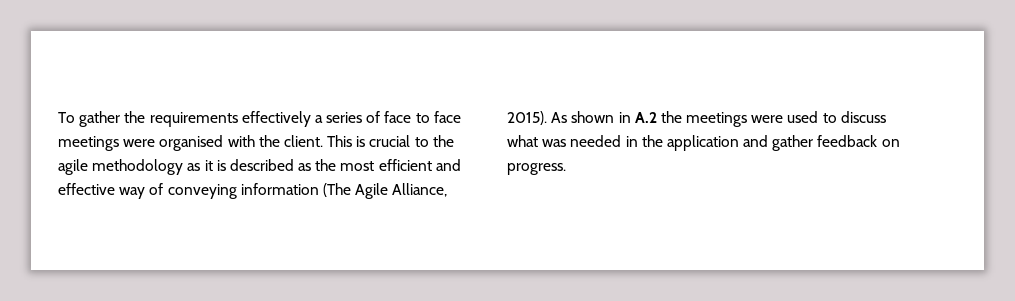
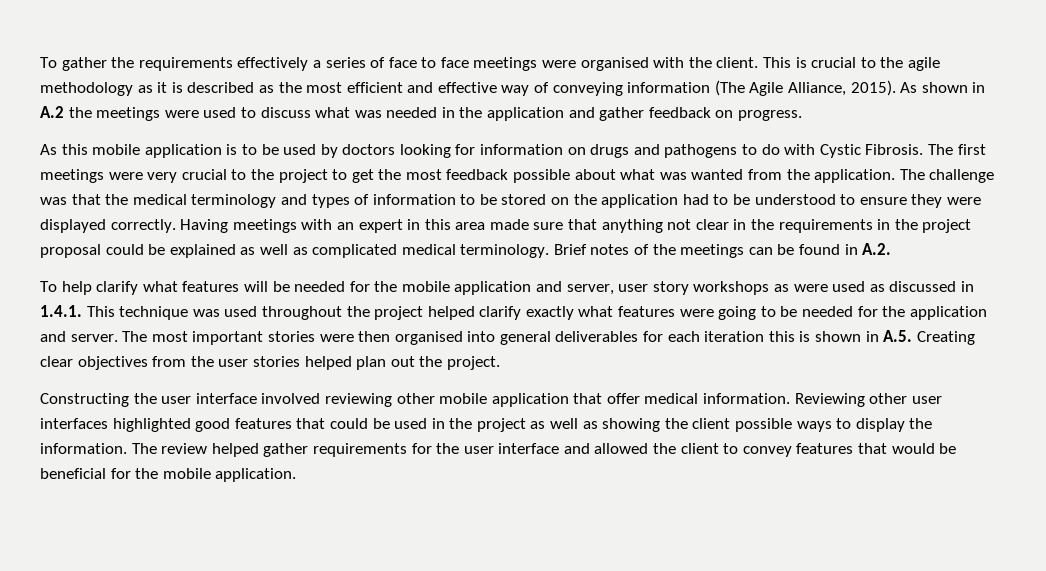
(566, 169) none -> [40,144,986,158] [40,169,995,183] [40,194,981,208] [40,219,972,233] [40,243,892,258] [40,281,974,295] [40,305,987,320] [40,330,975,345] [40,356,500,370] [40,393,942,407] [40,418,933,432] [40,443,957,457] [40,468,297,482] // As this mobile application is to be used by doctors looking for information on drugs and pathogens to do with Cystic Fibrosis. The first meetings were very crucial to the project to get the most feedback possible about what was wanted from the application. The challenge was that the medical terminology and types of information to be stored on the application had to be understood to ensure they were displayed correctly. Having meetings with an expert in this area made sure that anything not clear in the requirements in the project proposal could be explained as well as complicated medical terminology. Brief notes of the meetings can be found in A.2. // To help clarify what features will be needed for the mobile application and server, user story workshops as were used as discussed in 1.4.1. This technique was used throughout the project helped clarify exactly what features were going to be needed for the application and server. The most important stories were then organised into general deliverables for each iteration this is shown in A.5. Creating clear objectives from the user stories helped plan out the project. // Constructing the user interface involved reviewing other mobile application that offer medical information. Reviewing other user interfaces highlighted good features that could be used in the project as well as showing the client possible ways to display the information. The review helped gather requirements for the user interface and allowed the client to convey features that would be beneficial for the mobile application.

